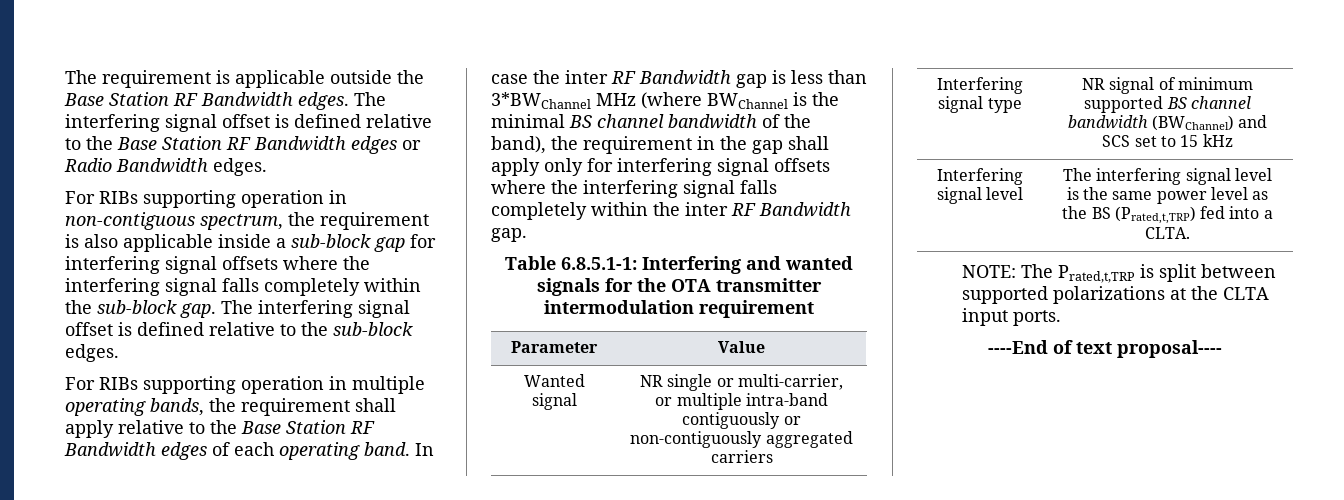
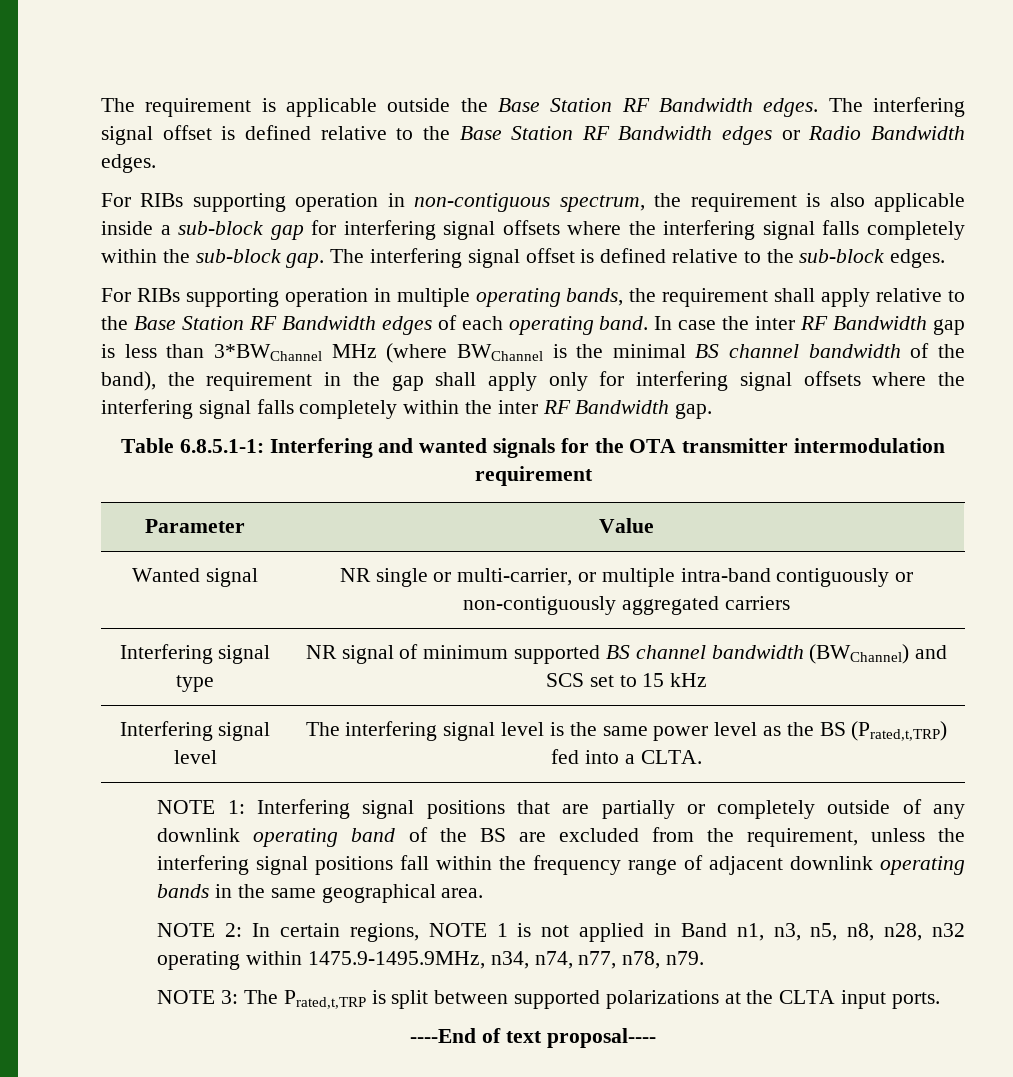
[962,265,1017,278] NOTE: -> [157,799,965,819] [157,827,965,847] [157,855,966,875] [157,884,484,903] [157,923,965,942] [157,951,705,970] [157,990,239,1004] NOTE 1: Interfering signal positions that are partially or completely outside of any downlink operating band of the BS are excluded from the requirement, unless the interfering signal positions fall within the frequency range of adjacent downlink operating bands in the same geographical area. // NOTE 2: In certain regions, NOTE 1 is not applied in Band n1, n3, n5, n8, n28, n32 operating within 1475.9-1495.9MHz, n34, n74, n77, n78, n79. // NOTE 3:

